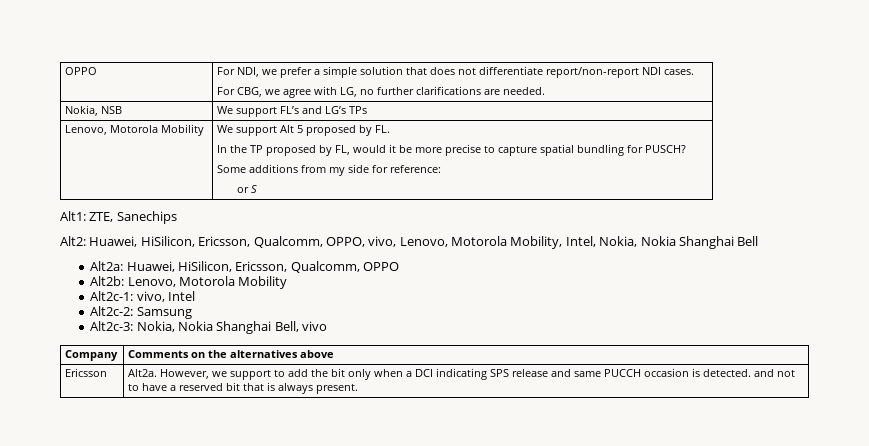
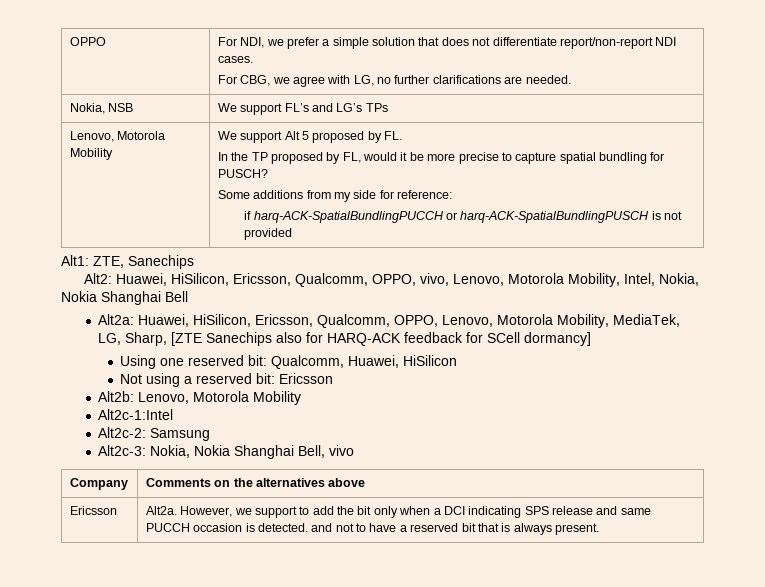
[237,185,258,193] or S -> [244,211,683,223] [244,228,293,240] if harq-ACK-SpatialBundlingPUCCH or harq-ACK-SpatialBundlingPUSCH is not provided
[363,262,400,271] OPPO -> [394,314,681,328] [98,332,592,346] [120,355,458,369] [120,373,334,387] OPPO, Lenovo, Motorola Mobility, MediaTek, LG, Sharp, [ZTE Sanechips also for HARQ-ACK feedback for SCell dormancy] // Using one reserved bit: Qualcomm, Huawei, HiSilicon // Not using a reserved bit: Ericsson
[90,291,196,302] Alt2c-1: vivo, Intel -> [98,409,174,420] Alt2c-1:Intel

